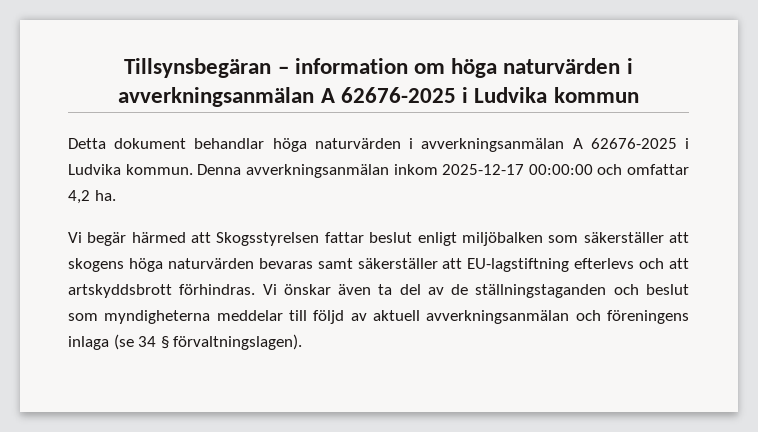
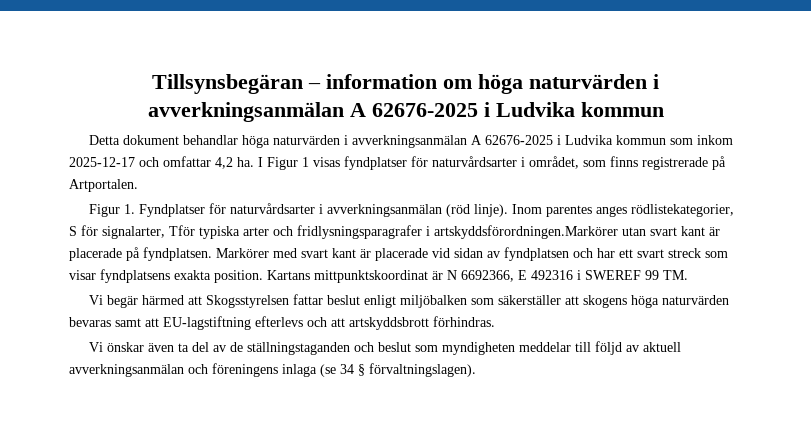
[125,164,389,178] kommun. Denna avverkningsanmälan -> [616,135,694,145] kommun som
[528,164,593,175] 00:00:00 -> (135, 162) none
(116, 195) none -> [258,156,726,170] [69,179,138,192] [89,203,735,217] [69,225,720,239] [69,247,728,261] [69,269,688,283] I Figur 1 visas fyndplatser för naturvårdsarter i området, som finns registrerade på Artportalen. // Figur 1. Fyndplatser för naturvårdsarter i avverkningsanmälan (röd linje). Inom parentes anges rödlistekategorier, S för signalarter, Tför typiska arter och fridlysningsparagrafer i artskyddsförordningen.Markörer utan svart kant är placerade på fyndplatsen. Markörer med svart kant är placerade vid sidan av fyndplatsen och har ett svart streck som visar fyndplatsens exakta position. Kartans mittpunktskoordinat är N 6692366, E 492316 i SWEREF 99 TM.
[357,258,438,269] säkerställer -> (141, 322) none
(256, 289) none -> (495, 321) //
[104,310,211,324] myndigheterna -> [442,342,516,355] myndigheten

